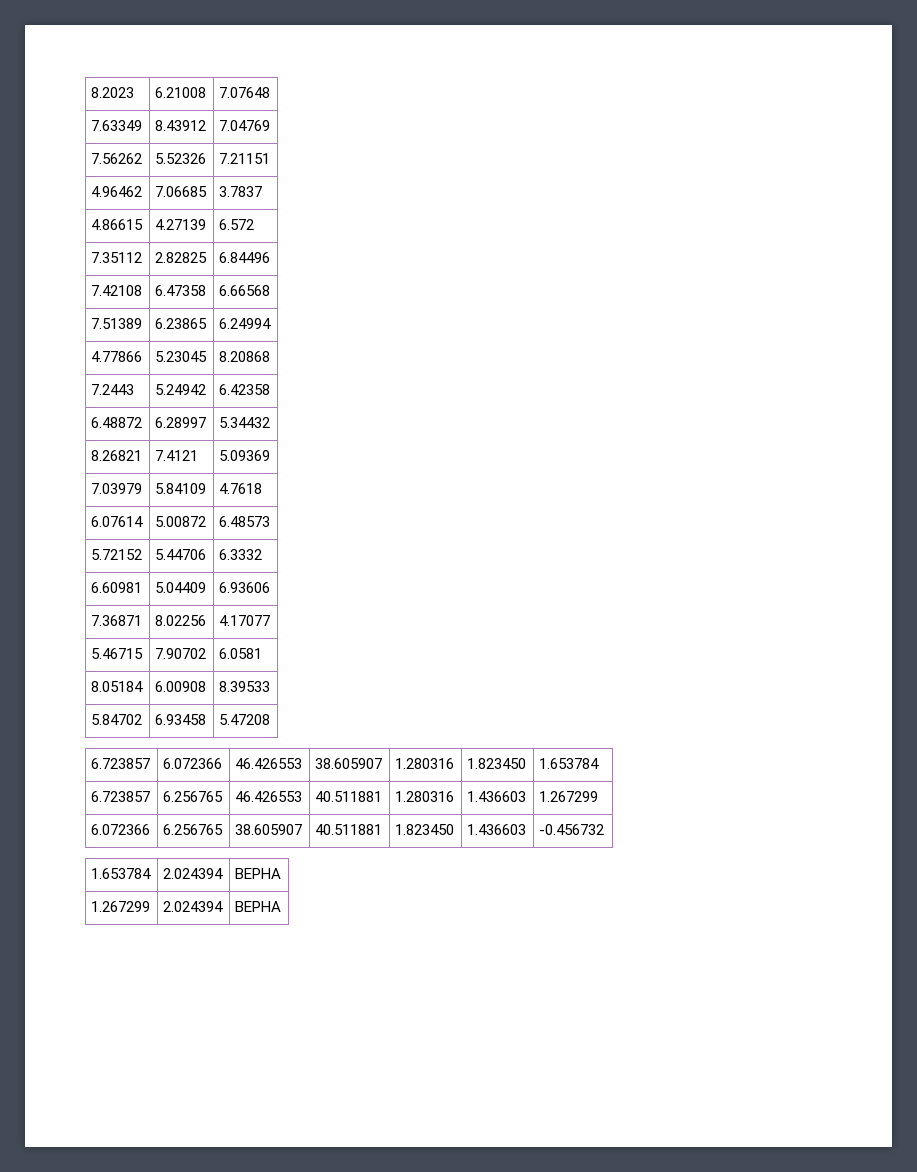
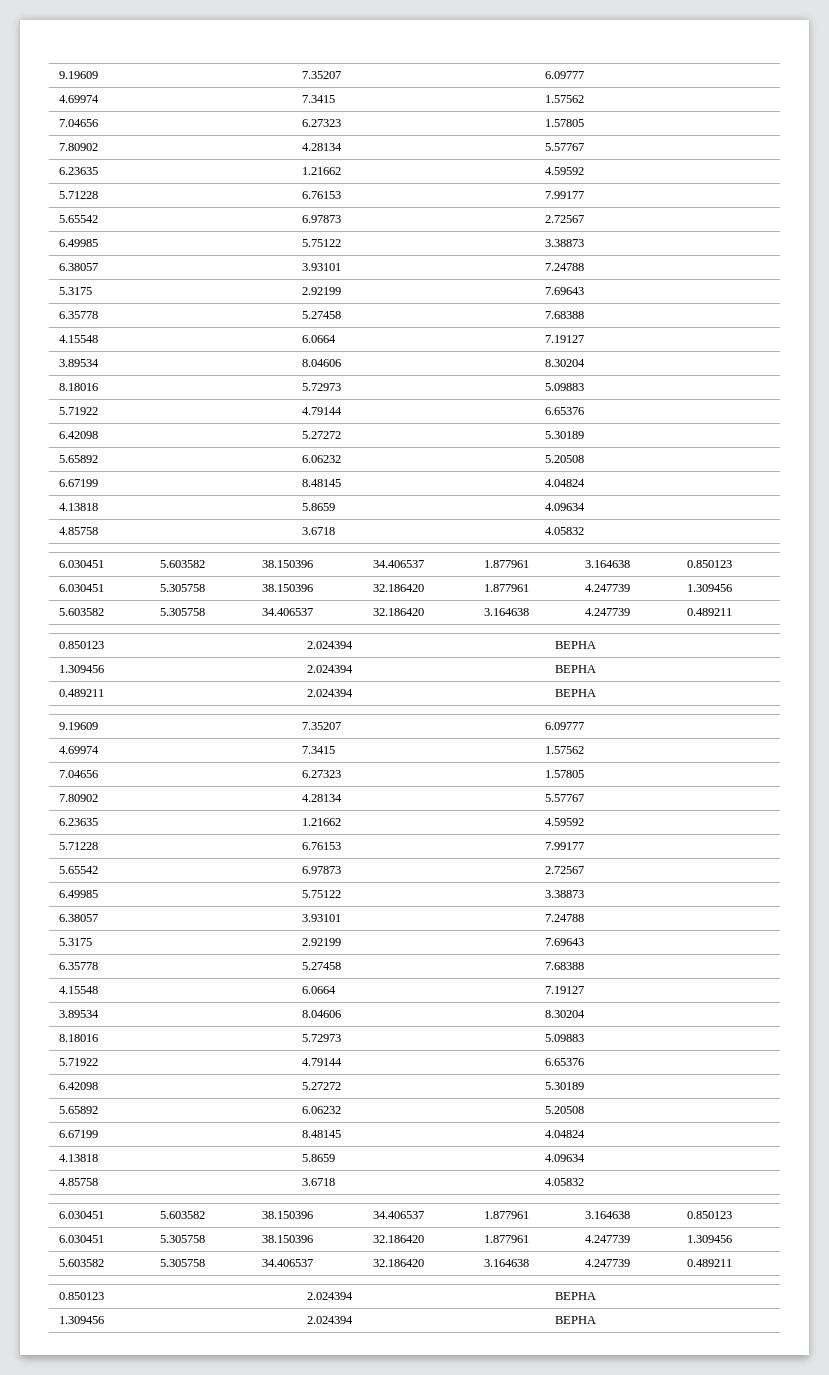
[91,87,135,98] [155,87,207,98] [219,87,271,98] [91,120,143,131] [155,120,207,131] [219,120,271,131] [91,153,143,164] [155,153,207,164] [219,153,271,164] [91,186,143,197] [155,186,208,197] [219,186,263,197] [91,219,144,230] [155,219,207,230] [219,219,255,230] [91,252,143,263] [155,252,208,263] [219,252,271,263] [91,285,143,296] [155,285,207,296] [219,285,271,296] [91,318,143,329] [155,318,208,329] [219,318,272,329] [91,351,143,362] [155,351,208,362] [219,351,271,362] [91,384,135,395] [155,384,207,395] [219,384,271,395] [91,417,143,428] [155,417,207,428] [219,417,271,428] [91,450,143,461] [155,450,199,461] [219,450,271,461] [91,483,143,494] [155,483,207,494] [219,483,263,494] [91,516,144,527] [155,516,207,527] [219,516,271,527] [91,549,143,560] [155,549,207,560] [219,549,263,560] [91,582,143,593] [155,582,207,593] [219,582,271,593] [91,615,143,626] [155,615,207,626] [219,615,271,626] [91,648,144,659] [155,648,207,659] [219,648,263,659] [91,681,144,692] [155,681,207,692] [219,681,271,692] [91,714,143,725] [155,714,207,725] [219,714,271,725] [91,758,151,769] [163,758,223,769] [235,758,303,769] [315,758,383,769] [395,758,455,769] [467,758,527,769] [539,758,600,769] [91,791,151,802] [163,791,224,802] [235,791,303,802] [315,791,383,802] [395,791,455,802] [467,791,527,802] [539,791,599,802] [91,824,151,835] [163,824,224,835] [235,824,303,835] [315,824,383,835] [395,824,455,835] [467,824,527,835] [539,824,605,835] [91,868,152,879] [163,868,224,879] [235,868,282,879] [91,901,151,912] [163,901,224,912] [235,901,282,912] 8.2023 | 6.21008 | 7.07648 // 7.63349 | 8.43912 | 7.04769 // 7.56262 | 5.52326 | 7.21151 // 4.96462 | 7.06685 | 3.7837 // 4.86615 | 4.27139 | 6.572 // 7.35112 | 2.82825 | 6.84496 // 7.42108 | 6.47358 | 6.66568 // 7.51389 | 6.23865 | 6.24994 // 4.77866 | 5.23045 | 8.20868 // 7.2443 | 5.24942 | 6.42358 // 6.48872 | 6.28997 | 5.34432 // 8.26821 | 7.4121 | 5.09369 // 7.03979 | 5.84109 | 4.7618 // 6.07614 | 5.00872 | 6.48573 // 5.72152 | 5.44706 | 6.3332 // 6.60981 | 5.04409 | 6.93606 // 7.36871 | 8.02256 | 4.17077 // 5.46715 | 7.90702 | 6.0581 // 8.05184 | 6.00908 | 8.39533 // 5.84702 | 6.93458 | 5.47208 // 6.723857 | 6.072366 | 46.426553 | 38.605907 | 1.280316 | 1.823450 | 1.653784 // 6.723857 | 6.256765 | 46.426553 | 40.511881 | 1.280316 | 1.436603 | 1.267299 // 6.072366 | 6.256765 | 38.605907 | 40.511881 | 1.823450 | 1.436603 | -0.456732 // 1.653784 | 2.024394 | ВЕРНА // 1.267299 | 2.024394 | ВЕРНА -> [58,71,98,79] [301,71,341,79] [544,71,584,79] [58,95,99,103] [301,95,335,103] [544,95,584,103] [58,119,98,127] [301,119,341,127] [544,119,584,127] [58,143,98,151] [301,143,342,151] [544,143,584,151] [58,167,98,175] [301,167,341,175] [544,167,584,175] [58,191,98,199] [301,191,341,199] [544,191,584,199] [58,215,98,223] [301,215,341,223] [544,215,584,223] [58,239,98,247] [301,239,341,247] [544,239,584,247] [58,263,98,271] [301,263,341,271] [544,263,584,271] [58,287,92,295] [301,287,341,295] [544,287,584,295] [58,311,98,319] [301,311,341,319] [544,311,584,319] [58,335,98,343] [301,335,336,343] [544,335,584,343] [58,359,99,367] [301,359,341,367] [544,359,585,367] [58,383,98,391] [301,383,341,391] [544,383,584,391] [58,407,98,415] [301,407,342,415] [544,407,584,415] [58,431,98,439] [301,431,341,439] [544,431,584,439] [58,455,98,463] [301,455,341,463] [544,455,584,463] [58,479,98,487] [301,479,341,487] [544,479,585,487] [58,503,98,511] [301,503,335,511] [544,503,585,511] [58,527,98,535] [301,527,335,535] [544,527,584,535] [58,560,104,568] [159,560,205,568] [261,560,313,568] [372,560,424,568] [483,560,529,568] [584,560,630,568] [686,560,732,568] [58,584,104,592] [159,584,205,592] [261,584,313,592] [372,584,424,592] [483,584,529,592] [584,584,630,592] [686,584,732,592] [58,608,104,616] [159,608,205,616] [261,608,313,616] [372,608,424,616] [483,608,529,616] [584,608,630,616] [686,608,732,616] [58,641,104,649] [306,641,353,649] [554,641,596,649] [58,665,104,673] [306,665,353,673] [554,665,596,673] [58,689,104,697] [306,689,353,697] [554,689,596,697] [58,722,98,730] [301,722,341,730] [544,722,584,730] [58,746,99,754] [301,746,335,754] [544,746,584,754] [58,770,98,778] [301,770,341,778] [544,770,584,778] [58,794,98,802] [301,794,342,802] [544,794,584,802] [58,818,98,826] [301,818,341,826] [544,818,584,826] [58,842,98,850] [301,842,341,850] [544,842,584,850] [58,866,98,874] [301,866,341,874] [544,866,584,874] [58,890,98,898] [301,890,341,898] [544,890,584,898] [58,914,98,922] [301,914,341,922] [544,914,584,922] [58,938,92,946] [301,938,341,946] [544,938,584,946] [58,962,98,970] [301,962,341,970] [544,962,584,970] [58,986,98,994] [301,986,336,994] [544,986,584,994] [58,1010,99,1018] [301,1010,341,1018] [544,1010,585,1018] [58,1034,98,1042] [301,1034,341,1042] [544,1034,584,1042] [58,1058,98,1066] [301,1058,342,1066] [544,1058,584,1066] [58,1082,98,1090] [301,1082,341,1090] [544,1082,584,1090] [58,1106,98,1114] [301,1106,341,1114] [544,1106,584,1114] [58,1130,98,1138] [301,1130,341,1138] [544,1130,585,1138] [58,1154,98,1162] [301,1154,335,1162] [544,1154,585,1162] [58,1178,98,1186] [301,1178,335,1186] [544,1178,584,1186] [58,1211,104,1219] [159,1211,205,1219] [261,1211,313,1219] [372,1211,424,1219] [483,1211,529,1219] [584,1211,630,1219] [686,1211,732,1219] [58,1235,104,1243] [159,1235,205,1243] [261,1235,313,1243] [372,1235,424,1243] [483,1235,529,1243] [584,1235,630,1243] [686,1235,732,1243] [58,1259,104,1267] [159,1259,205,1267] [261,1259,313,1267] [372,1259,424,1267] [483,1259,529,1267] [584,1259,630,1267] [686,1259,732,1267] [58,1292,104,1300] [306,1292,353,1300] [554,1292,596,1300] [58,1316,104,1324] [306,1316,353,1324] [554,1316,596,1324] 9.19609 | 7.35207 | 6.09777 // 4.69974 | 7.3415 | 1.57562 // 7.04656 | 6.27323 | 1.57805 // 7.80902 | 4.28134 | 5.57767 // 6.23635 | 1.21662 | 4.59592 // 5.71228 | 6.76153 | 7.99177 // 5.65542 | 6.97873 | 2.72567 // 6.49985 | 5.75122 | 3.38873 // 6.38057 | 3.93101 | 7.24788 // 5.3175 | 2.92199 | 7.69643 // 6.35778 | 5.27458 | 7.68388 // 4.15548 | 6.0664 | 7.19127 // 3.89534 | 8.04606 | 8.30204 // 8.18016 | 5.72973 | 5.09883 // 5.71922 | 4.79144 | 6.65376 // 6.42098 | 5.27272 | 5.30189 // 5.65892 | 6.06232 | 5.20508 // 6.67199 | 8.48145 | 4.04824 // 4.13818 | 5.8659 | 4.09634 // 4.85758 | 3.6718 | 4.05832 // 6.030451 | 5.603582 | 38.150396 | 34.406537 | 1.877961 | 3.164638 | 0.850123 // 6.030451 | 5.305758 | 38.150396 | 32.186420 | 1.877961 | 4.247739 | 1.309456 // 5.603582 | 5.305758 | 34.406537 | 32.186420 | 3.164638 | 4.247739 | 0.489211 // 0.850123 | 2.024394 | ВЕРНА // 1.309456 | 2.024394 | ВЕРНА // 0.489211 | 2.024394 | ВЕРНА // 9.19609 | 7.35207 | 6.09777 // 4.69974 | 7.3415 | 1.57562 // 7.04656 | 6.27323 | 1.57805 // 7.80902 | 4.28134 | 5.57767 // 6.23635 | 1.21662 | 4.59592 // 5.71228 | 6.76153 | 7.99177 // 5.65542 | 6.97873 | 2.72567 // 6.49985 | 5.75122 | 3.38873 // 6.38057 | 3.93101 | 7.24788 // 5.3175 | 2.92199 | 7.69643 // 6.35778 | 5.27458 | 7.68388 // 4.15548 | 6.0664 | 7.19127 // 3.89534 | 8.04606 | 8.30204 // 8.18016 | 5.72973 | 5.09883 // 5.71922 | 4.79144 | 6.65376 // 6.42098 | 5.27272 | 5.30189 // 5.65892 | 6.06232 | 5.20508 // 6.67199 | 8.48145 | 4.04824 // 4.13818 | 5.8659 | 4.09634 // 4.85758 | 3.6718 | 4.05832 // 6.030451 | 5.603582 | 38.150396 | 34.406537 | 1.877961 | 3.164638 | 0.850123 // 6.030451 | 5.305758 | 38.150396 | 32.186420 | 1.877961 | 4.247739 | 1.309456 // 5.603582 | 5.305758 | 34.406537 | 32.186420 | 3.164638 | 4.247739 | 0.489211 // 0.850123 | 2.024394 | ВЕРНА // 1.309456 | 2.024394 | ВЕРНА

